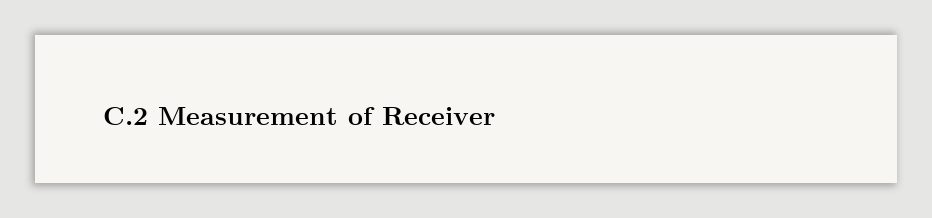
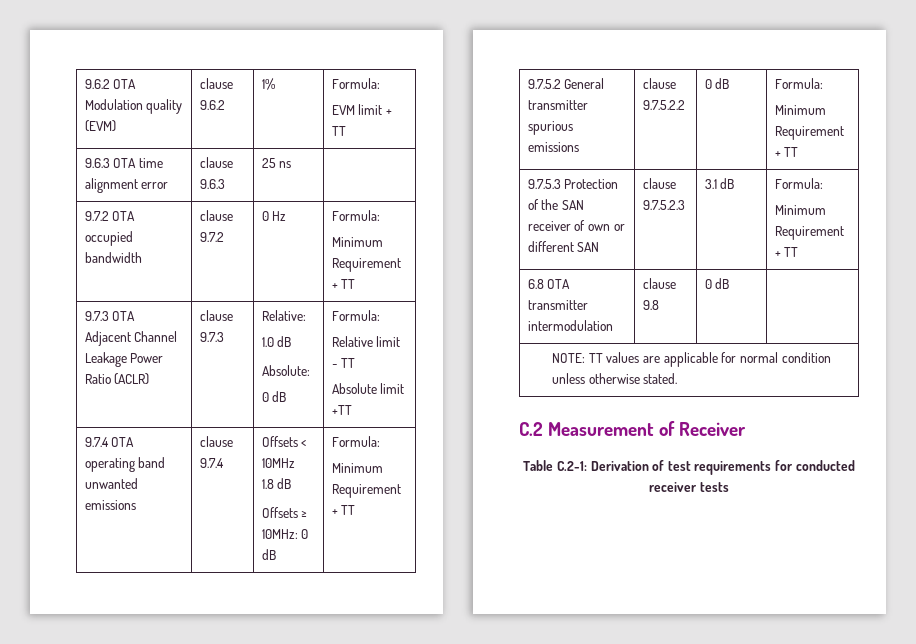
[103,107,495,125] C.2 Measurement of Receiver -> [84,79,137,89] [84,99,183,114] [84,120,116,132] [199,78,233,89] [199,100,225,110] [261,78,275,90] [331,78,380,89] [331,104,393,115] [331,126,346,136] [84,158,164,168] [84,178,169,193] [199,157,233,168] [199,179,225,189] [261,158,292,168] [84,211,136,221] [84,231,133,246] [84,252,142,263] [199,210,233,221] [199,232,224,242] [261,211,287,221] [331,210,380,221] [331,237,383,247] [331,258,401,272] [331,279,356,289] [84,311,136,321] [84,331,178,346] [84,352,164,367] [84,373,150,385] [199,310,233,321] [199,332,224,342] [261,310,306,321] [261,336,292,347] [261,365,310,376] [261,391,287,402] [331,310,380,321] [331,336,401,347] [331,358,356,368] [331,383,405,394] [331,405,352,415] [84,437,135,447] [84,457,166,472] [84,478,138,489] [84,500,136,510] [199,436,233,447] [199,458,224,468] [261,436,307,447] [261,458,295,468] [261,478,292,489] [261,507,308,518] [261,529,309,539] [261,549,276,560] [331,436,380,447] [331,463,383,473] [331,484,401,498] [331,505,356,515] [527,78,605,89] [527,100,588,110] [527,121,573,135] [527,142,579,152] [642,78,676,89] [642,100,685,110] [704,78,730,89] [774,78,823,89] [774,105,826,115] [774,126,844,140] [774,147,799,157] [527,179,619,189] [527,199,585,210] [527,220,625,231] [527,241,600,252] [642,178,676,189] [642,200,685,210] [704,178,735,189] [774,178,823,189] [774,205,826,215] [774,226,844,240] [774,247,799,257] [527,279,571,289] [527,300,588,310] [527,320,613,331] [642,278,676,289] [642,300,659,310] [704,278,730,289] [551,352,831,367] [551,373,678,384] [519,421,747,436] [523,460,855,475] [649,482,729,492] 9.6.2 OTA Modulation quality (EVM) | clause 9.6.2 | 1% | Formula: // EVM limit + TT // 9.6.3 OTA time alignment error | clause 9.6.3 | 25 ns | // 9.7.2 OTA occupied bandwidth | clause 9.7.2 | 0 Hz | Formula: // Minimum Requirement + TT // 9.7.3 OTA Adjacent Channel Leakage Power Ratio (ACLR) | clause 9.7.3 | Relative: // 1.0 dB // Absolute: // 0 dB | Formula: // Relative limit - TT // Absolute limit +TT // 9.7.4 OTA operating band unwanted emissions | clause 9.7.4 | Offsets < 10MHz // 1.8 dB // Offsets ≥ 10MHz: 0 dB | Formula: // Minimum Requirement + TT // 9.7.5.2 General transmitter spurious emissions | clause 9.7.5.2.2 | 0 dB | Formula: // Minimum Requirement + TT // 9.7.5.3 Protection of the SAN receiver of own or different SAN | clause 9.7.5.2.3 | 3.1 dB | Formula: // Minimum Requirement + TT // 6.8 OTA transmitter intermodulation | clause 9.8 | 0 dB | // NOTE: TT values are applicable for normal condition unless otherwise stated. // C.2 Measurement of Receiver // Table C.2-1: Derivation of test requirements for conducted receiver tests

